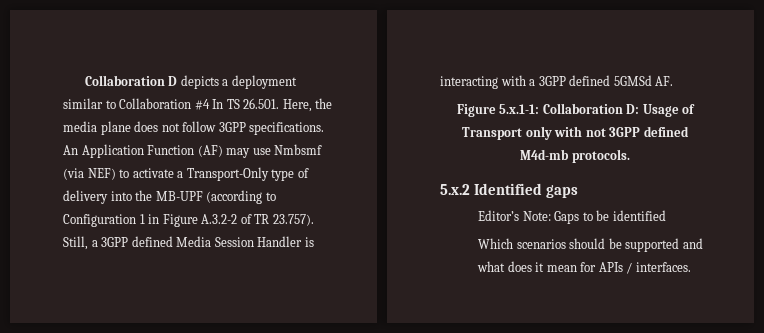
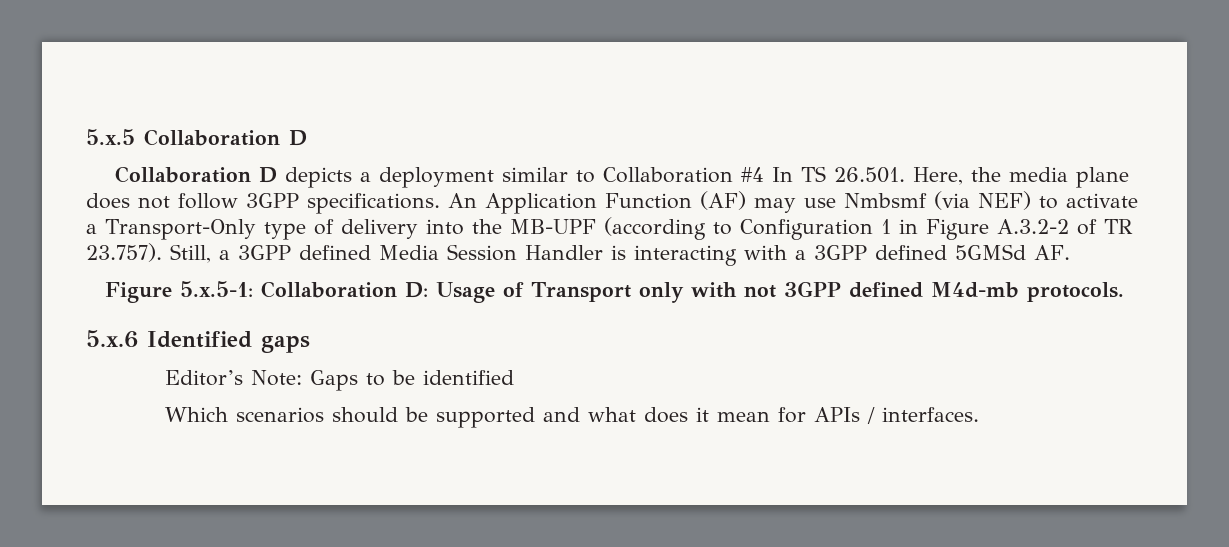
(84, 80) none -> [86,129,307,146] 5.x.5 Collaboration D //
[499,104,540,114] 5.x.1-1: -> [180,281,254,297] 5.x.5-1:
[440,184,470,195] 5.x.2 -> [86,330,138,348] 5.x.6

